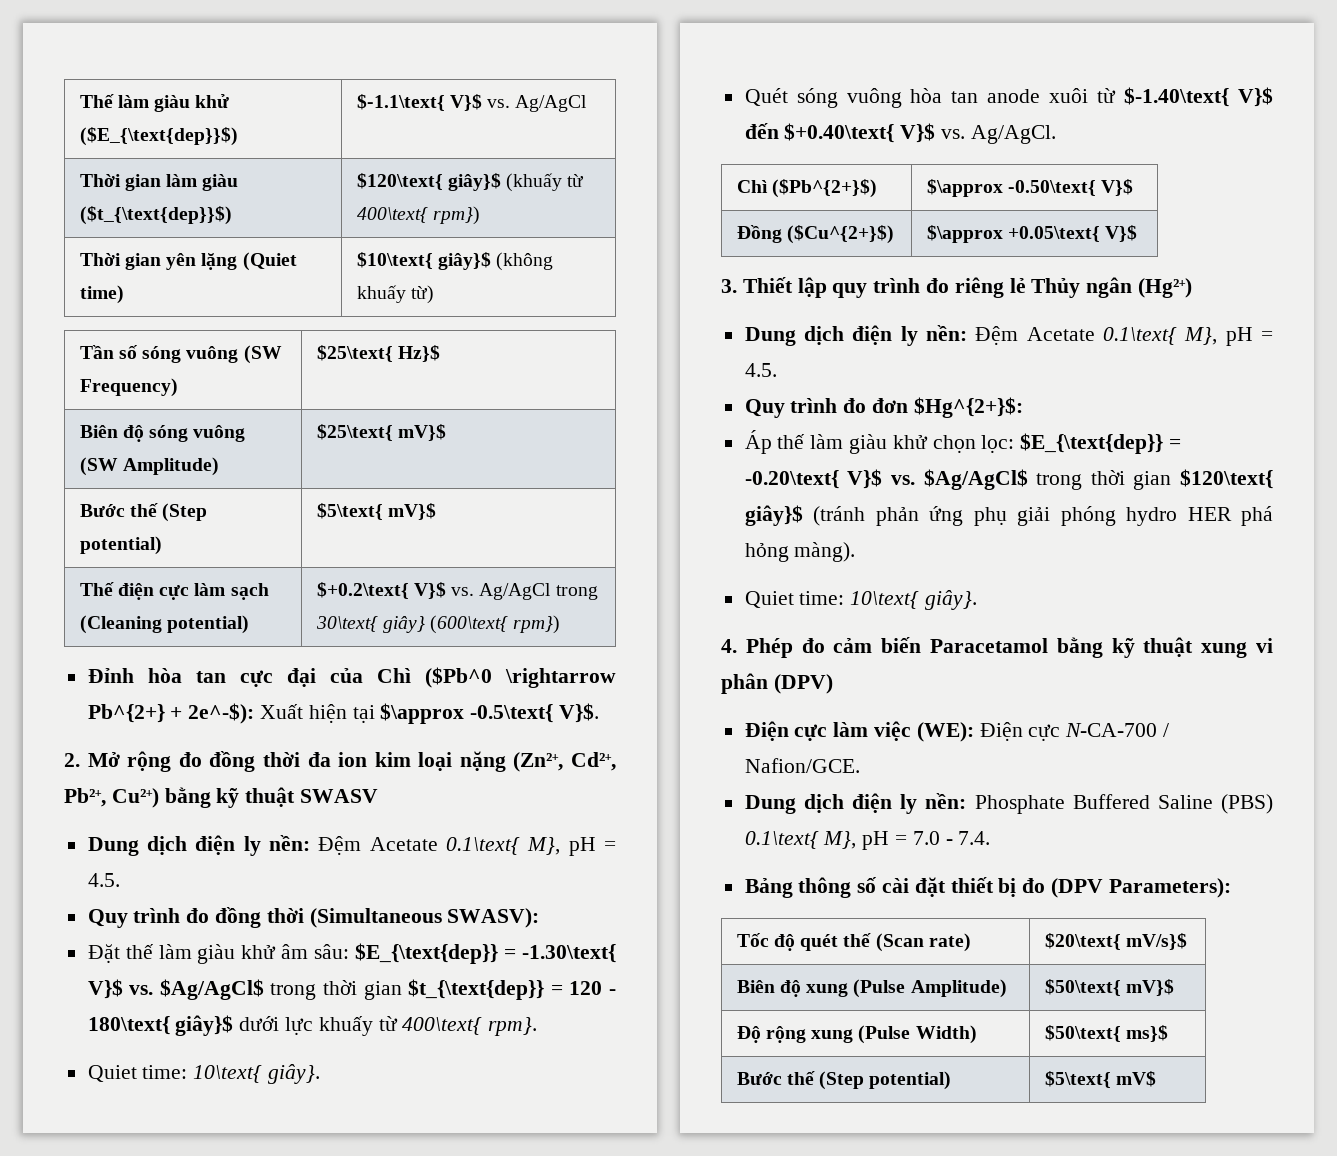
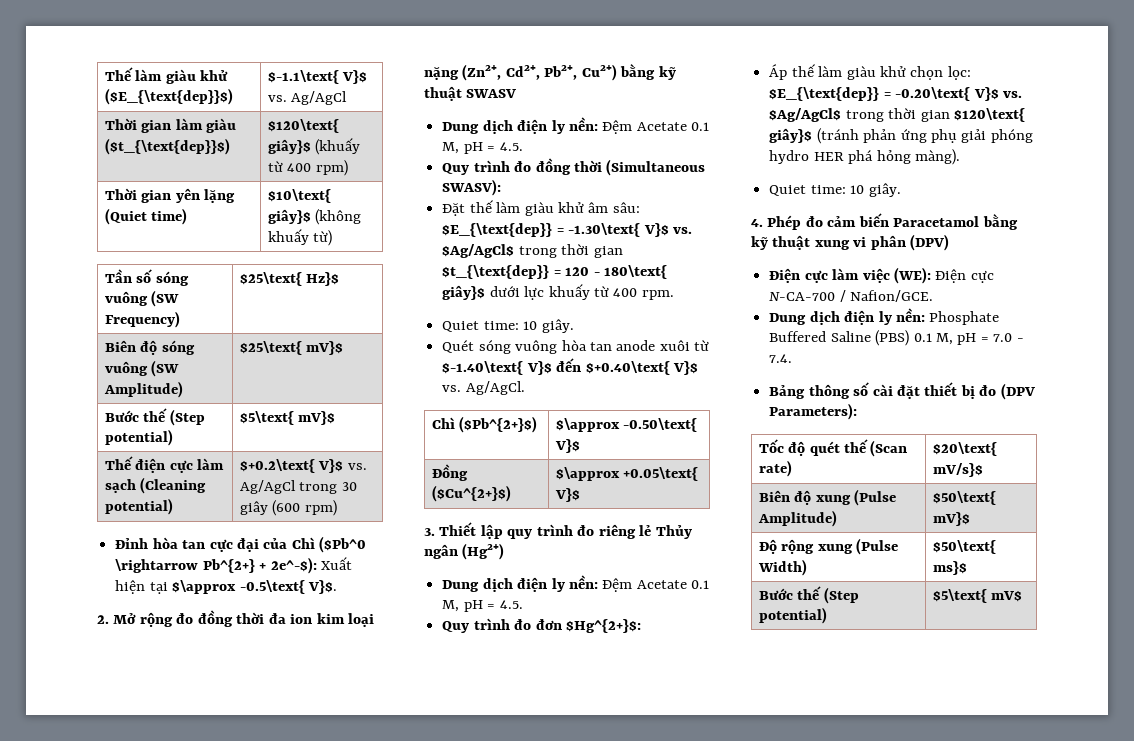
[356,206,480,225] 400\text{ rpm}) -> [287,160,348,176] 400 rpm)
[315,615,561,634] 30\text{ giây} (600\text{ rpm}) -> [341,482,357,491] [239,500,337,516] 30 giây (600 rpm)
[445,837,561,855] 0.1\text{ M}, -> [691,122,710,131] [442,142,460,154] 0.1 M,
[402,1017,538,1036] [87,1064,321,1084] 400\text{ rpm}. // Quiet time: 10\text{ giây}. -> [613,288,674,300] [442,319,574,333] 400 rpm. // Quiet time: 10 giây.
[1102,327,1218,345] 0.1\text{ M}, -> [691,580,710,589] [442,600,460,612] 0.1 M,
[850,590,978,610] 10\text{ giây}. -> [850,183,901,197] 10 giây.
[744,831,857,849] 0.1\text{ M}, -> [913,333,953,345] 0.1 M,

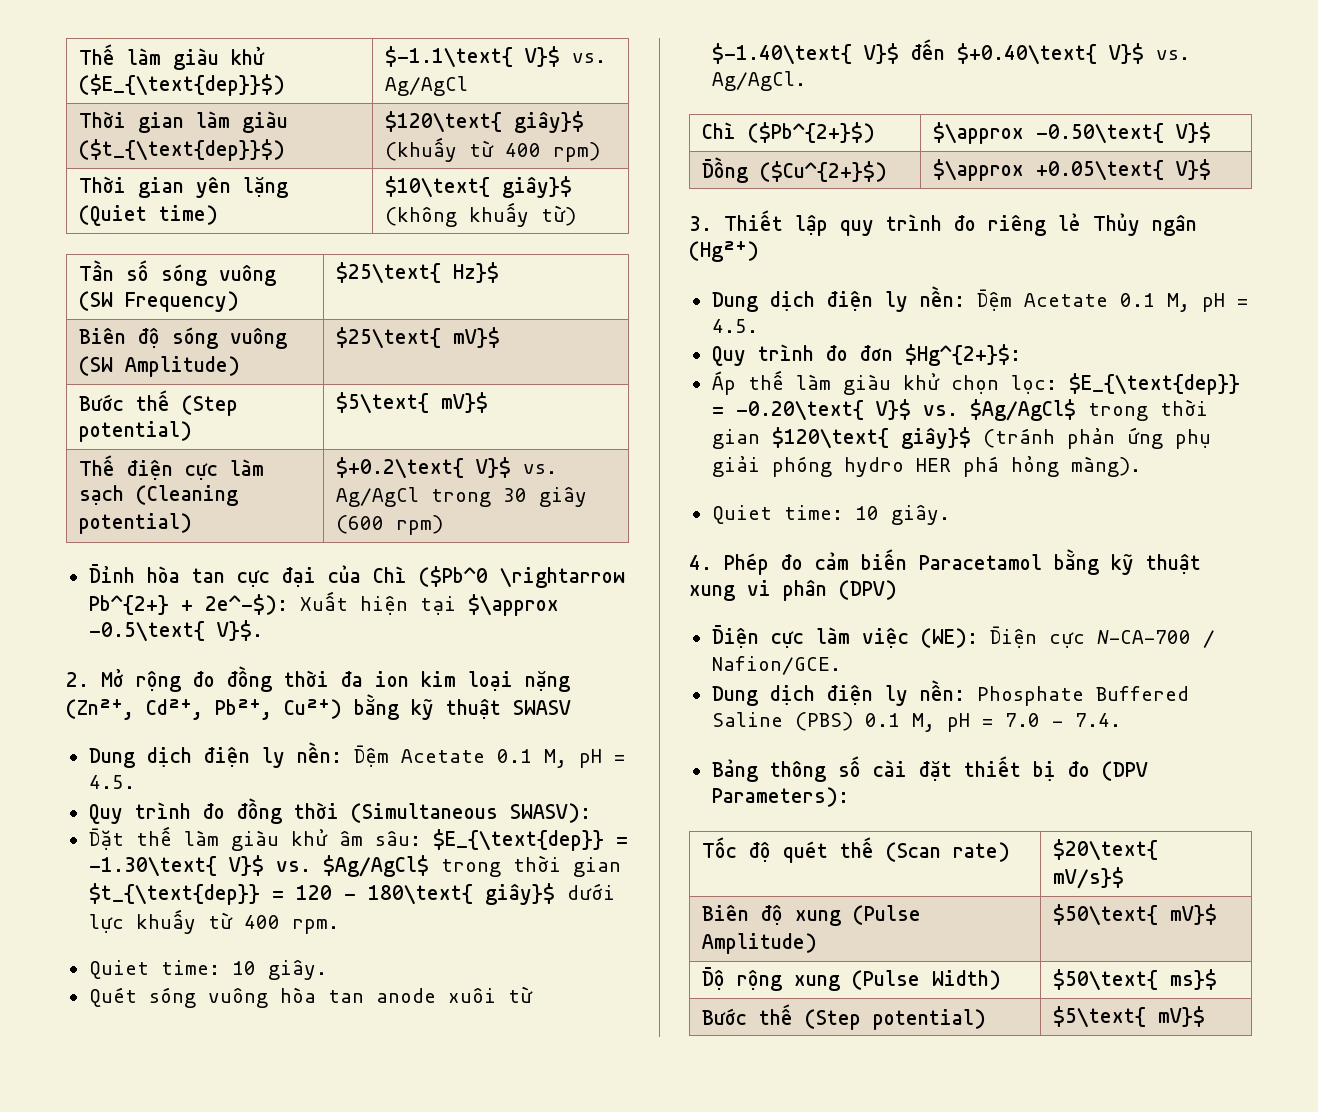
[991,591,1023,602] mV$ -> [1158,1006,1206,1027] mV}$

